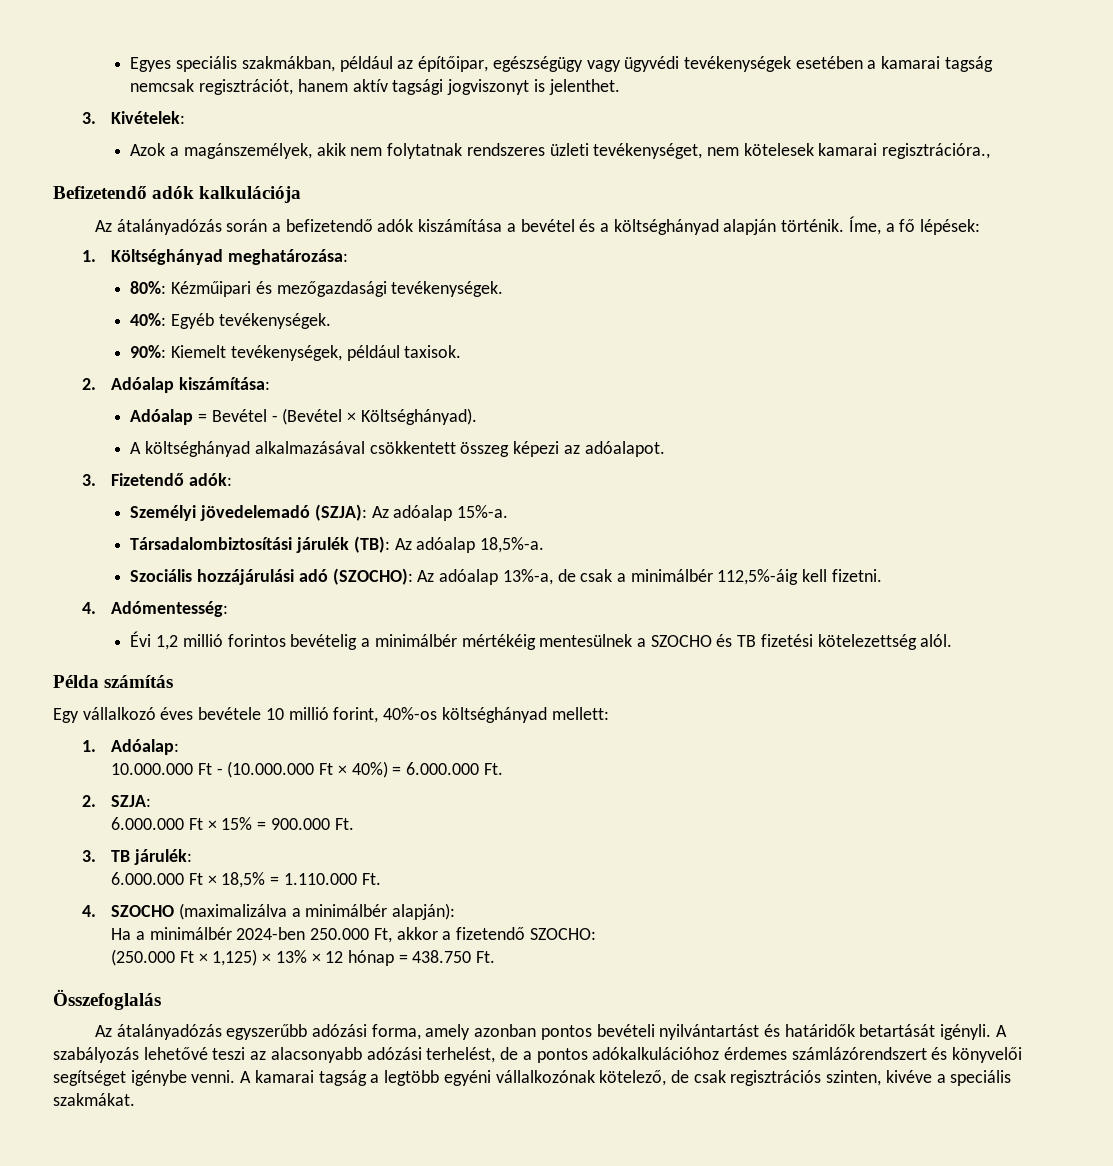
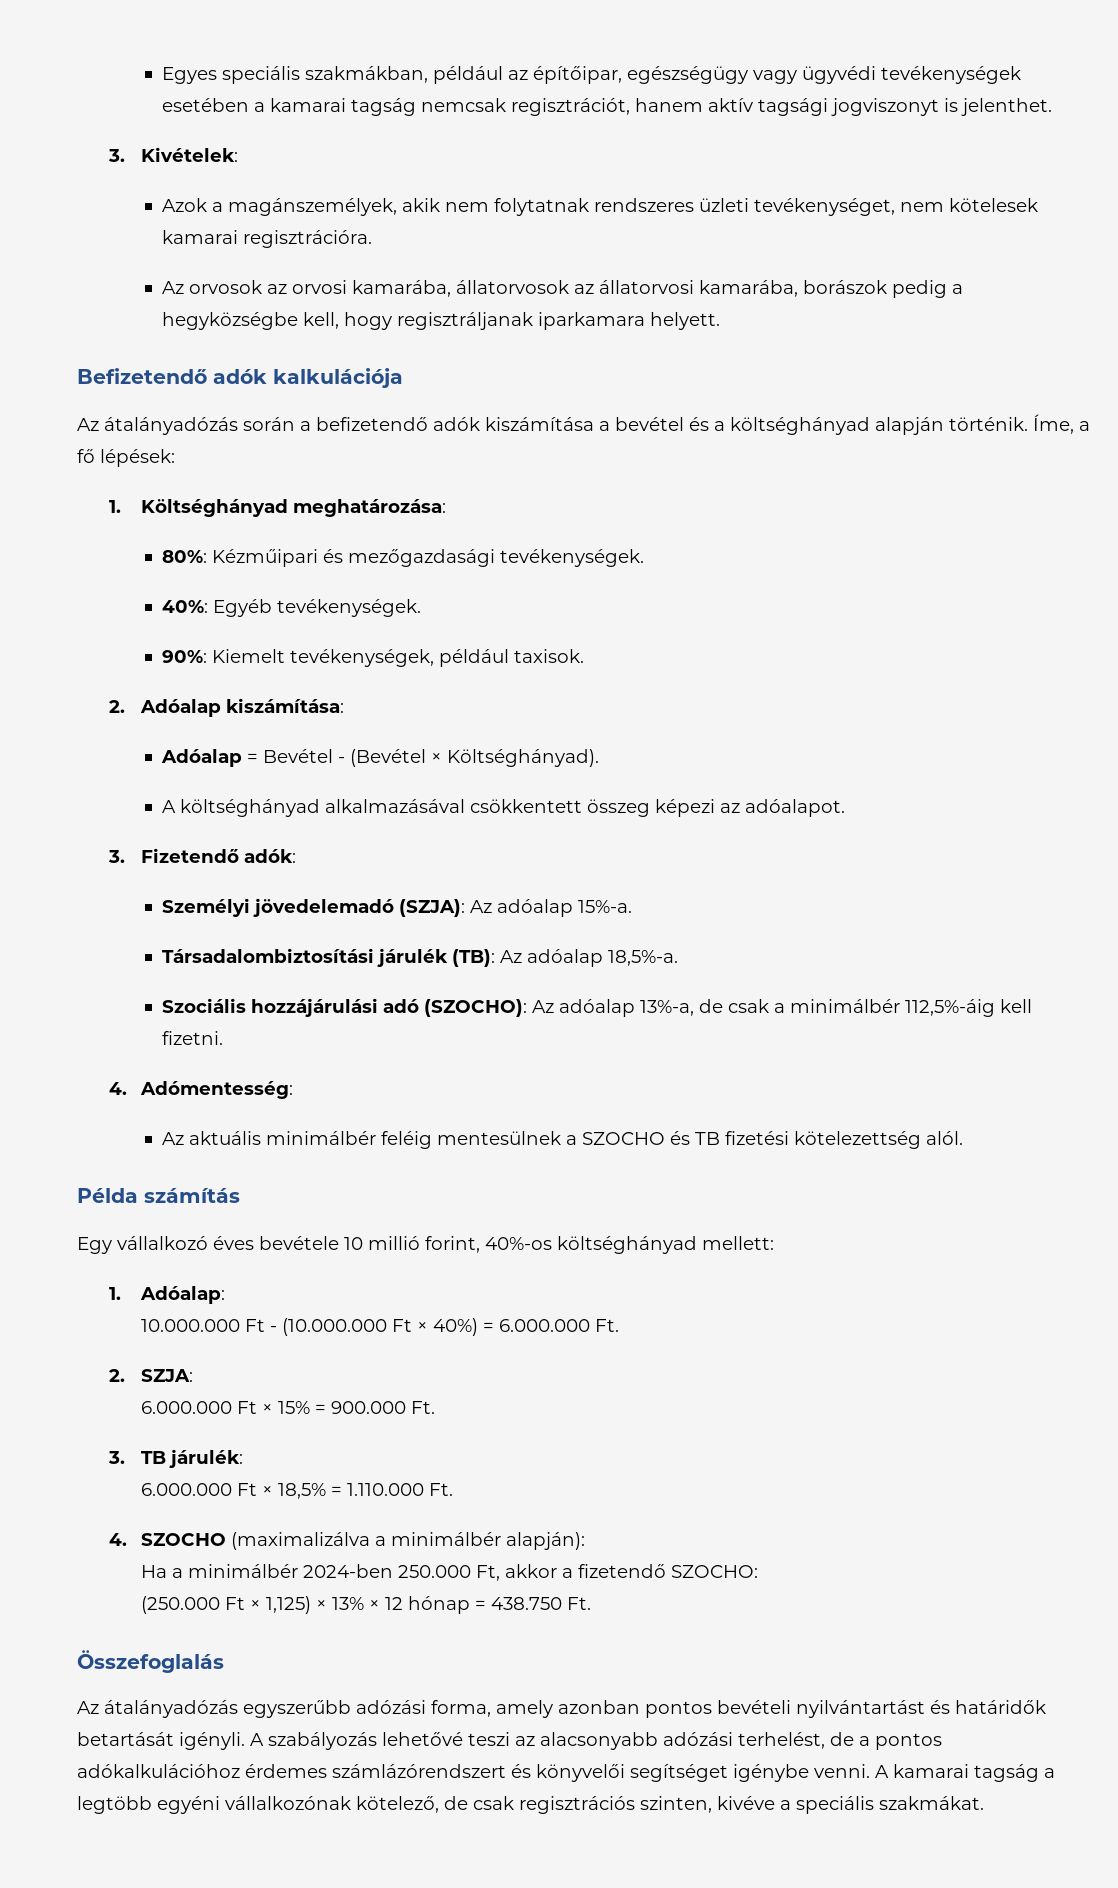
[882,143,991,159] regisztrációra., -> [242,230,372,248] [161,280,963,298] [161,312,720,330] regisztrációra. // Az orvosok az orvosi kamarába, állatorvosok az állatorvosi kamarába, borászok pedig a hegyközségbe kell, hogy regisztráljanak iparkamara helyett.
[130,631,536,650] Évi 1,2 millió forintos bevételig a minimálbér mértékéig -> [161,1131,432,1149] Az aktuális minimálbér feléig

